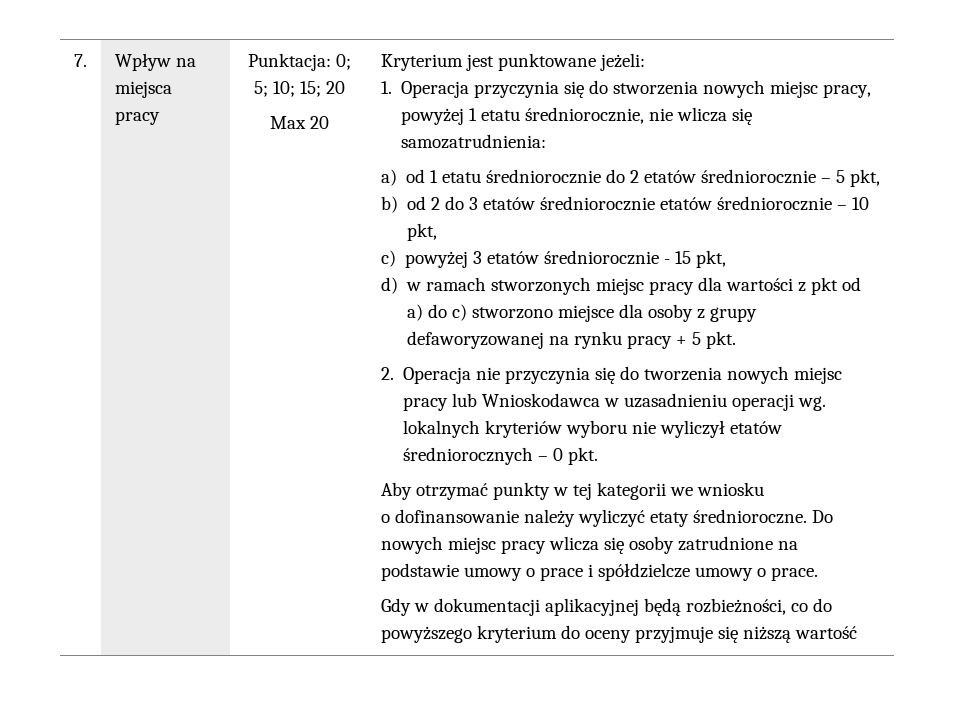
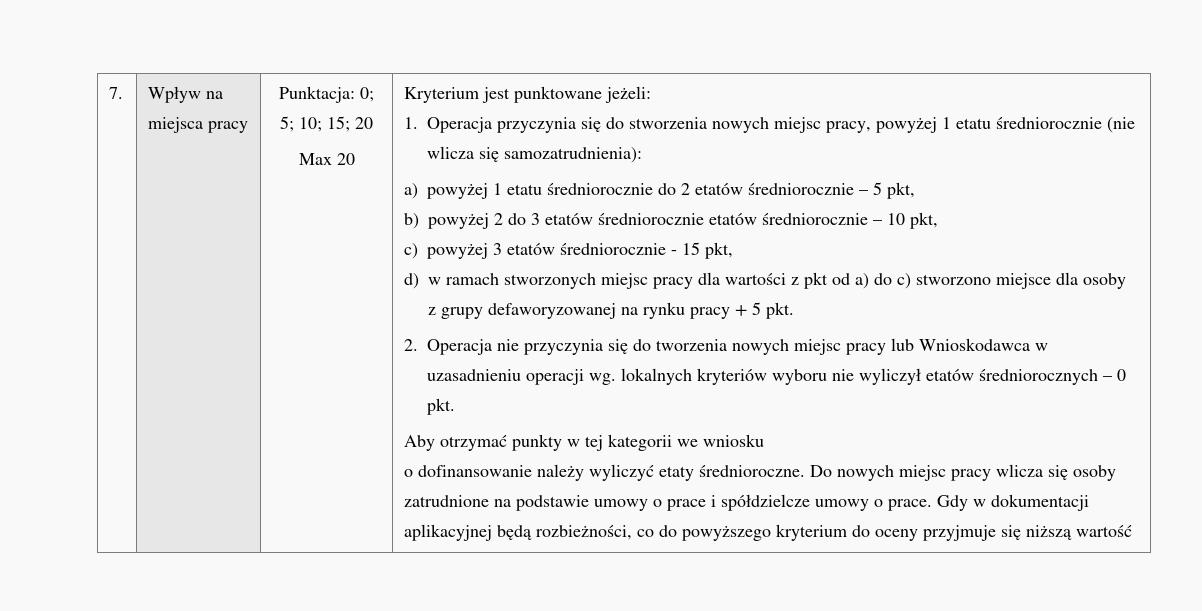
[525,107,753,125] [401,134,547,149] [380,169,426,186] średniorocznie, nie wlicza się samozatrudnienia: // a) od -> [996,117,1136,133] [427,146,643,163] [404,183,489,199] średniorocznie (nie wlicza się samozatrudnienia): // a) powyżej
[407,196,427,210] od -> [428,213,490,229] powyżej
(818, 574) // -> (933, 505) none

